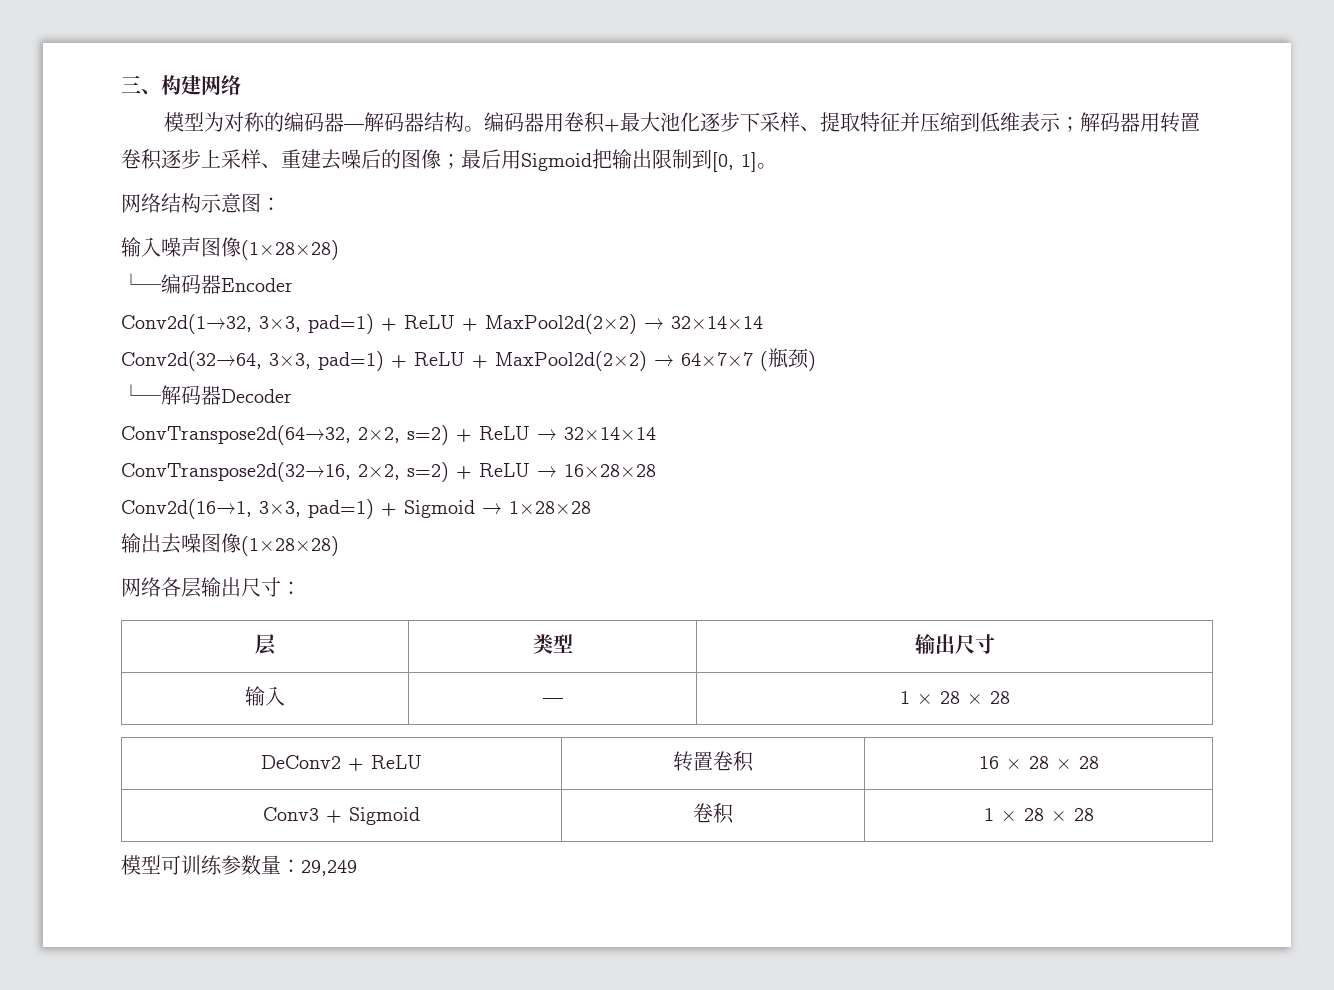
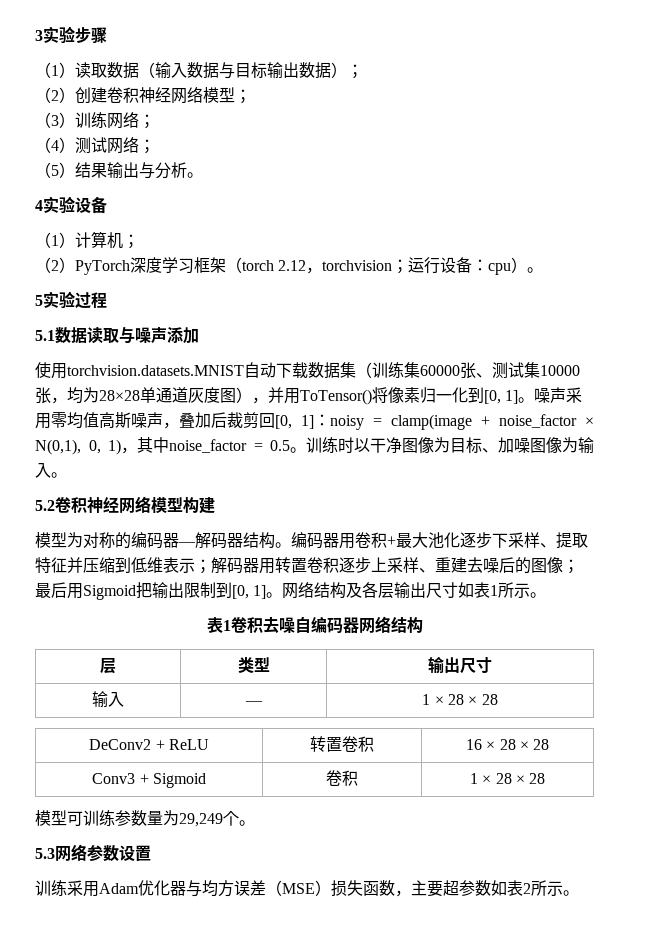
[121,75,161,95] 三、 -> [35,26,107,44] [35,62,363,79] [35,86,251,104] [35,111,155,129] [35,136,155,154] [35,162,203,179] [35,196,107,214] [35,231,139,249] [35,257,544,275] [35,291,107,309] [35,327,199,344] [35,362,580,379] [35,387,583,405] [35,412,594,430] [35,437,594,455] [35,463,67,478] [35,496,183,514] 3实验步骤 // （1）读取数据（输入数据与目标输出数据）； // （2）创建卷积神经网络模型； // （3）训练网络； // （4）测试网络； // （5）结果输出与分析。 // 4实验设备 // （1）计算机； // （2）PyTorch深度学习框架（torch 2.12，torchvision；运行设备：cpu）。 // 5实验过程 // 5.1数据读取与噪声添加 // 使用torchvision.datasets.MNIST自动下载数据集（训练集60000张、测试集10000张，均为28×28单通道灰度图），并用ToTensor()将像素归一化到[0, 1]。噪声采用零均值高斯噪声，叠加后裁剪回[0, 1]：noisy = clamp(image + noise_factor × N(0,1), 0, 1)，其中noise_factor = 0.5。训练时以干净图像为目标、加噪图像为输入。 // 5.2卷积神经网络模型
[201,75,241,95] 网络 -> (215, 505) none
[121,193,281,213] [121,237,339,260] [121,273,293,294] [121,314,763,334] [121,348,816,371] [121,384,292,405] [121,425,656,445] [121,462,656,482] [121,499,591,519] [121,533,339,556] [121,577,301,598] // 网络结构示意图： // 输入噪声图像(1×28×28) // └─编码器Encoder // Conv2d(1→32, 3×3, pad=1) + ReLU + MaxPool2d(2×2) → 32×14×14 // Conv2d(32→64, 3×3, pad=1) + ReLU + MaxPool2d(2×2) → 64×7×7 (瓶颈) // └─解码器Decoder // ConvTranspose2d(64→32, 2×2, s=2) + ReLU → 32×14×14 // ConvTranspose2d(32→16, 2×2, s=2) + ReLU → 16×28×28 // Conv2d(16→1, 3×3, pad=1) + Sigmoid → 1×28×28 // 输出去噪图像(1×28×28) // 网络各层输出尺寸： -> [282,581,547,599] [206,616,423,634] 网络结构及各层输出尺寸如表1所示。 // 表1卷积去噪自编码器网络结构
[281,859,357,876] ：29,249 -> [163,810,255,827] [35,844,151,862] [35,880,579,897] 为29,249个。 // 5.3网络参数设置 // 训练采用Adam优化器与均方误差（MSE）损失函数，主要超参数如表2所示。

